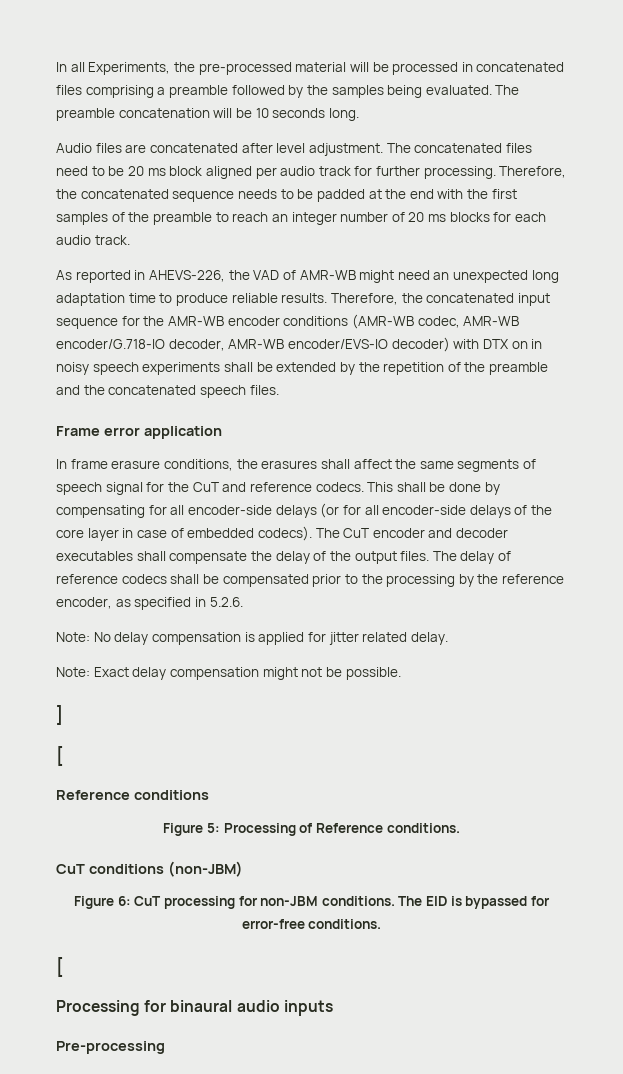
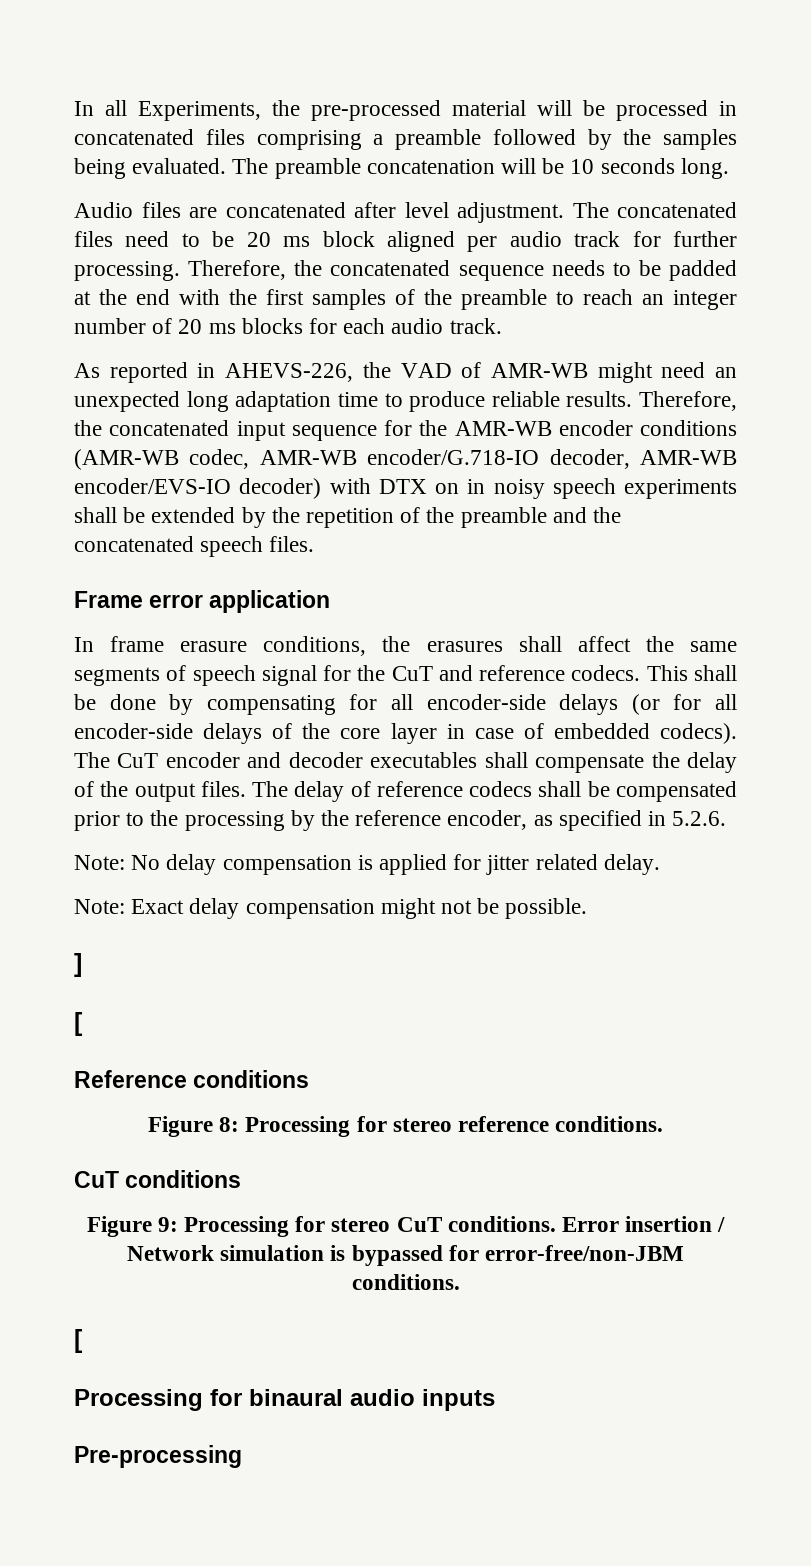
[207,823,383,836] 5: Processing of Reference -> [219,1116,549,1137] 8: Processing for stereo reference
[167,861,243,877] [73,896,448,909] (non-JBM) // Figure 6: CuT processing for non-JBM conditions. The EID -> [86,1216,726,1237] [126,1245,325,1261] // Figure 9: Processing for stereo CuT conditions. Error insertion / Network simulation
[241,919,305,929] error-free -> [485,1245,685,1261] error-free/non-JBM

